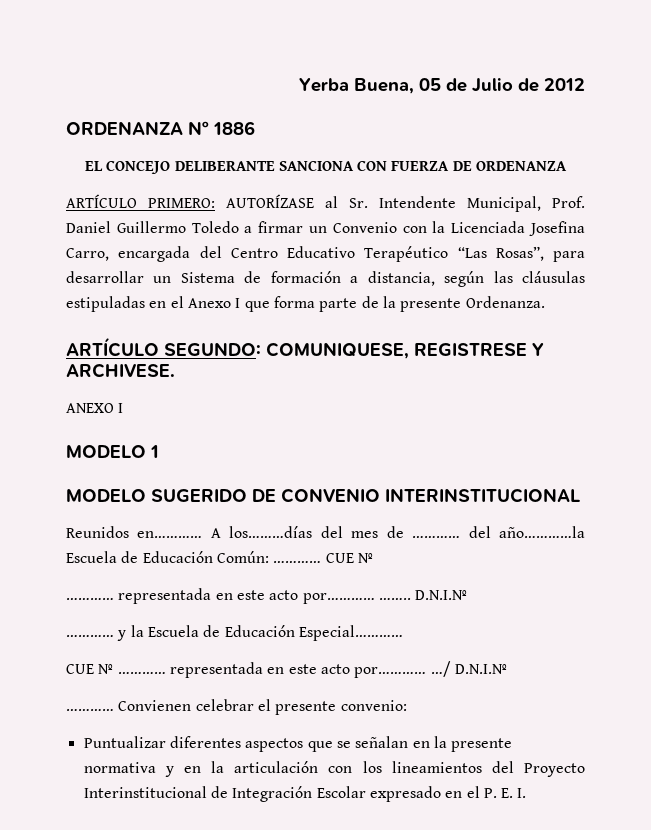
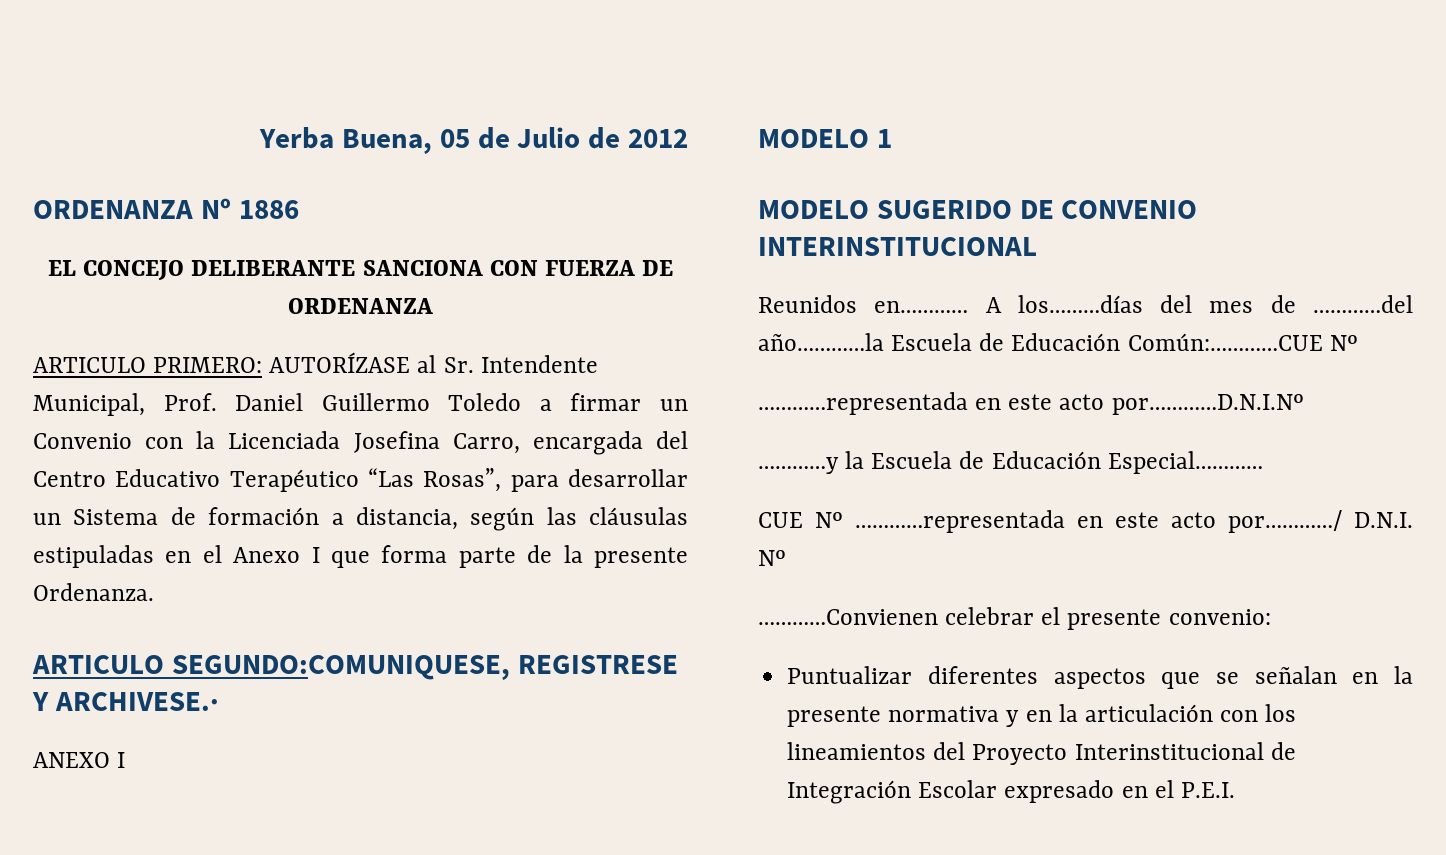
[66,194,137,208] ARTÍCULO -> [33,357,146,373] ARTICULO
[66,337,409,359] ARTÍCULO SEGUNDO: COMUNIQUESE, -> [32,655,510,680] ARTICULO SEGUNDO:COMUNIQUESE,
[66,363,175,378] ARCHIVESE. -> [54,692,219,711] ARCHIVESE.·
[412,526,491,538] ………… del -> [1313,295,1413,313] …………del
[216,551,373,563] [66,588,468,604] [66,630,127,641] Común: ………… CUE Nº // ………… representada en este acto por………… …….. D.N.I.Nº // ………… y -> [1127,333,1358,351] [758,392,1304,415] [758,457,839,474] Común:…………CUE Nº // …………representada en este acto por…………D.N.I.Nº // …………y
[117,661,507,678] [66,700,192,711] ………… representada en este acto por………… …/ D.N.I.Nº // ………… Convienen -> [855,510,1413,533] [758,550,786,566] [758,609,938,625] …………representada en este acto por…………/ D.N.I. Nº // …………Convienen
[483,788,527,798] P. E. I. -> [1180,782,1235,798] P.E.I.

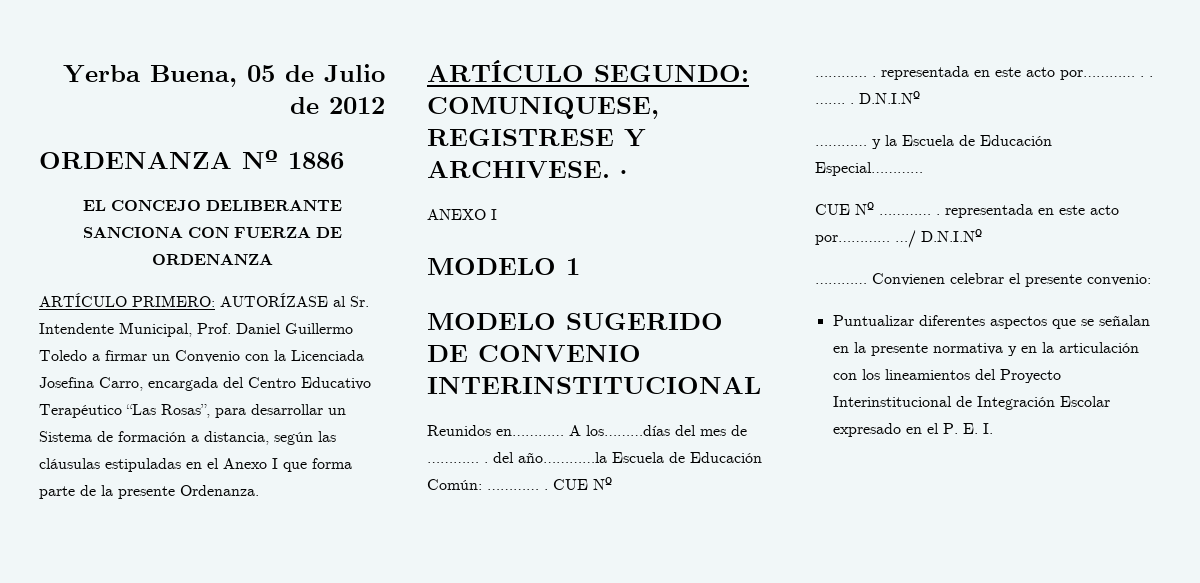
[33,357,146,373] ARTICULO -> [39,293,127,307] ARTÍCULO
[32,655,678,680] [32,692,219,711] ARTICULO SEGUNDO:COMUNIQUESE, REGISTRESE Y ARCHIVESE.· -> [427,60,749,82] [427,97,659,119] [427,129,646,147] [427,161,627,178] ARTÍCULO SEGUNDO: COMUNIQUESE, REGISTRESE Y ARCHIVESE. ·
[1313,295,1413,313] …………del -> [427,452,514,463] ………… . del
[1127,333,1358,351] [758,392,1304,415] [758,457,839,474] Común:…………CUE Nº // …………representada en este acto por…………D.N.I.Nº // …………y -> [427,477,612,490] [815,66,1153,80] [815,91,920,104] [815,139,881,149] Común: ………… . CUE Nº // ………… . representada en este acto por………… . . ……. . D.N.I.Nº // ………… y
[855,510,1413,533] [758,550,786,566] [758,609,938,625] …………representada en este acto por…………/ D.N.I. Nº // …………Convienen -> [879,204,1119,218] [815,229,982,248] [815,273,945,286] ………… . representada en este acto por………… …/ D.N.I.Nº // ………… Convienen
[1180,782,1235,798] P.E.I. -> [942,423,993,434] P. E. I.

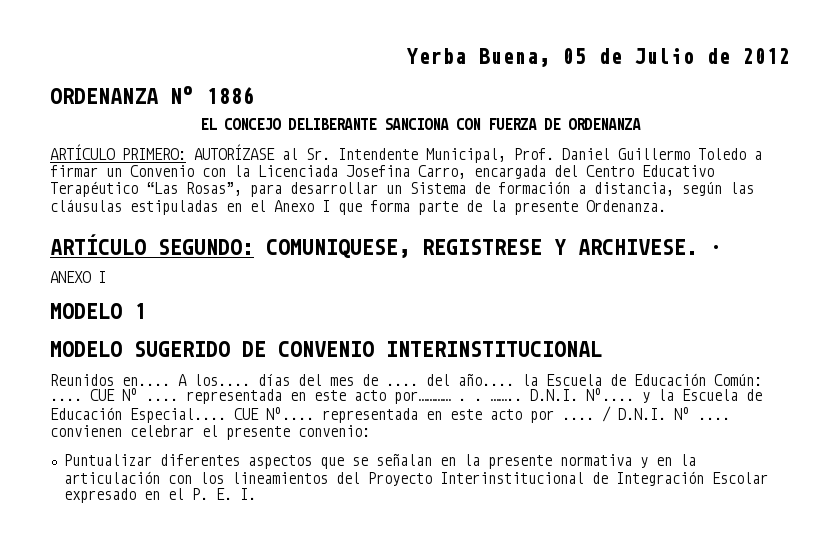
[496,425,747,436] [427,452,607,463] en………… A los………días del mes de ………… . del año…………la -> [122,373,538,386] en.... A los.... días del mes de .... del año.... la
[487,477,612,490] [815,76,876,77] ………… . CUE Nº // ………… . -> [50,388,178,401] .... CUE Nº ....
[815,91,920,104] [815,145,867,146] ……. . D.N.I.Nº // ………… -> [490,388,634,401] …….. D.N.I. Nº....
[815,162,923,176] [815,202,1119,218] [815,229,982,248] [815,273,945,286] Especial………… // CUE Nº ………… . representada en este acto por………… …/ D.N.I.Nº // ………… Convienen -> [130,406,730,423] [50,425,122,437] Especial.... CUE Nº.... representada en este acto por .... / D.N.I. Nº .... convienen

